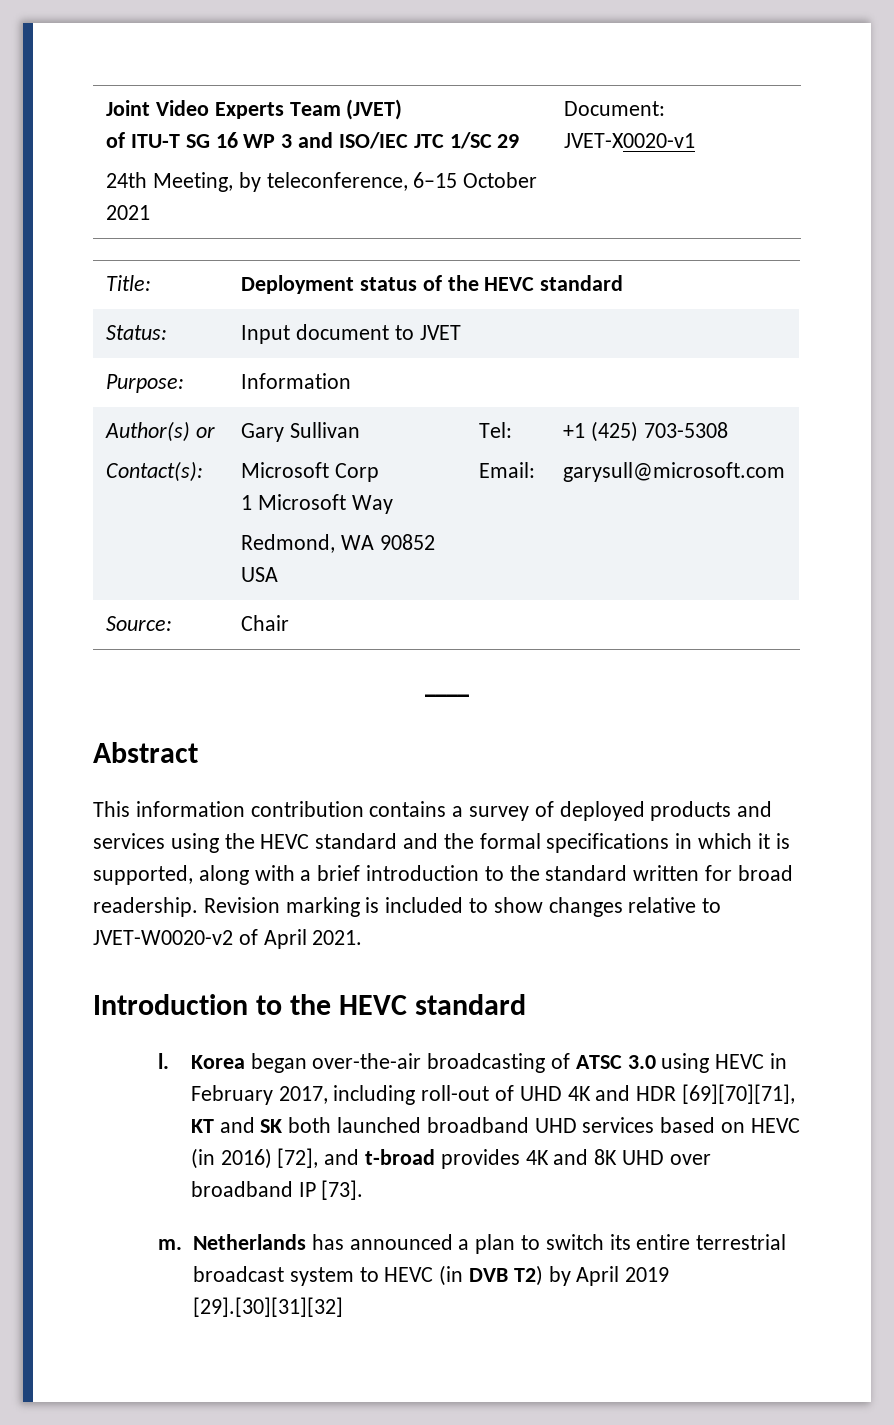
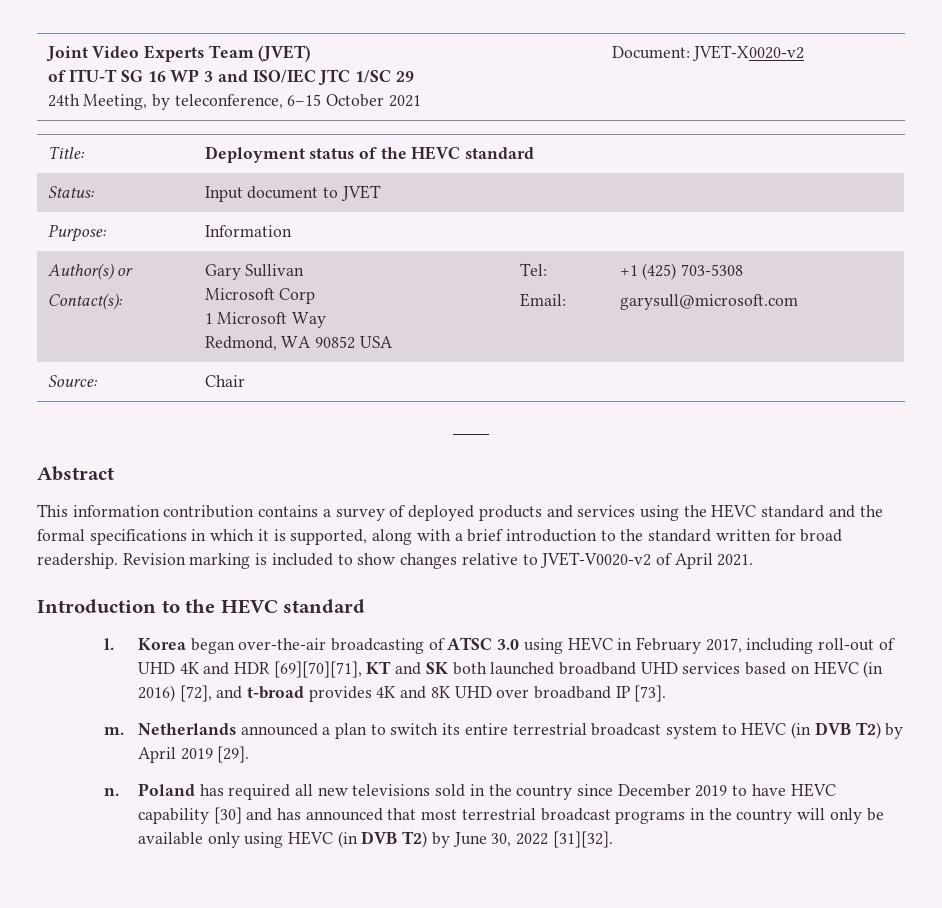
[564,133,696,148] JVET-X0020-v1 -> [692,45,805,61] JVET-X0020-v2
[93,930,233,945] JVET-W0020-v2 -> [540,552,652,568] JVET-V0020-v2
[311,1234,344,1250] has -> (236, 729) none
[192,1297,343,1317] [29].[30][31][32] -> [217,746,250,763] [104,783,836,800] [137,807,884,824] [137,831,613,848] [29]. // n. Poland has required all new televisions sold in the country since December 2019 to have HEVC capability [30] and has announced that most terrestrial broadcast programs in the country will only be available only using HEVC (in DVB T2) by June 30, 2022 [31][32].

